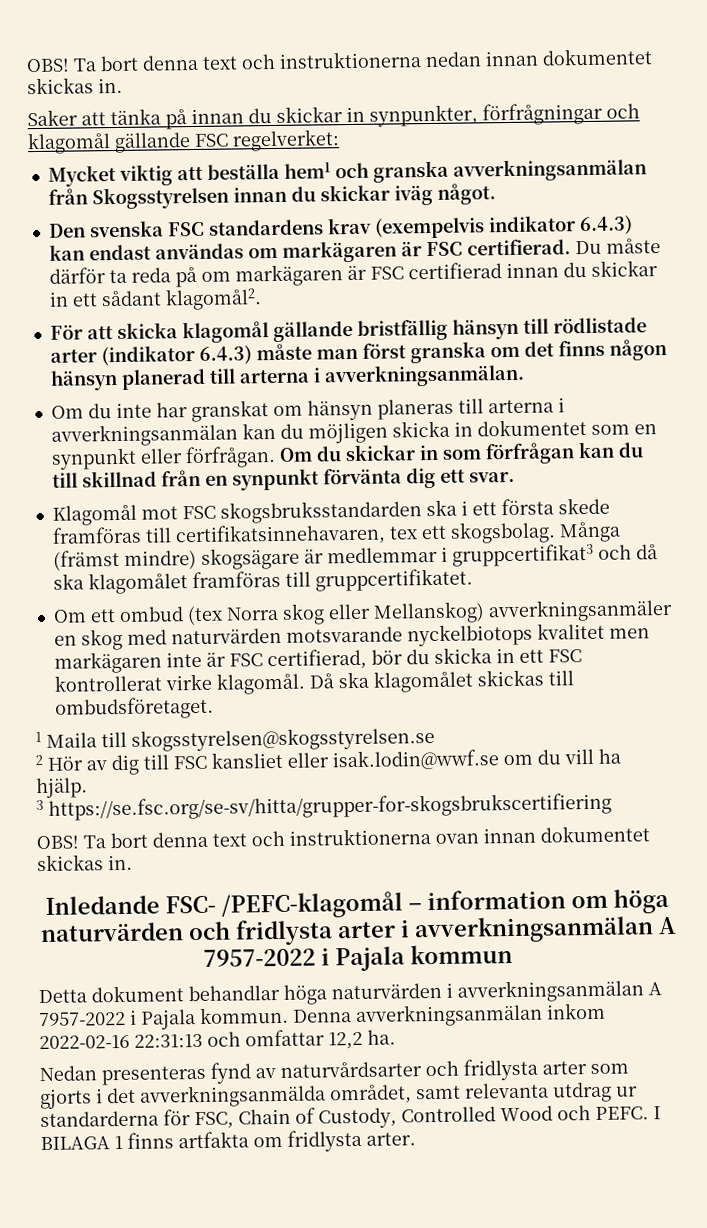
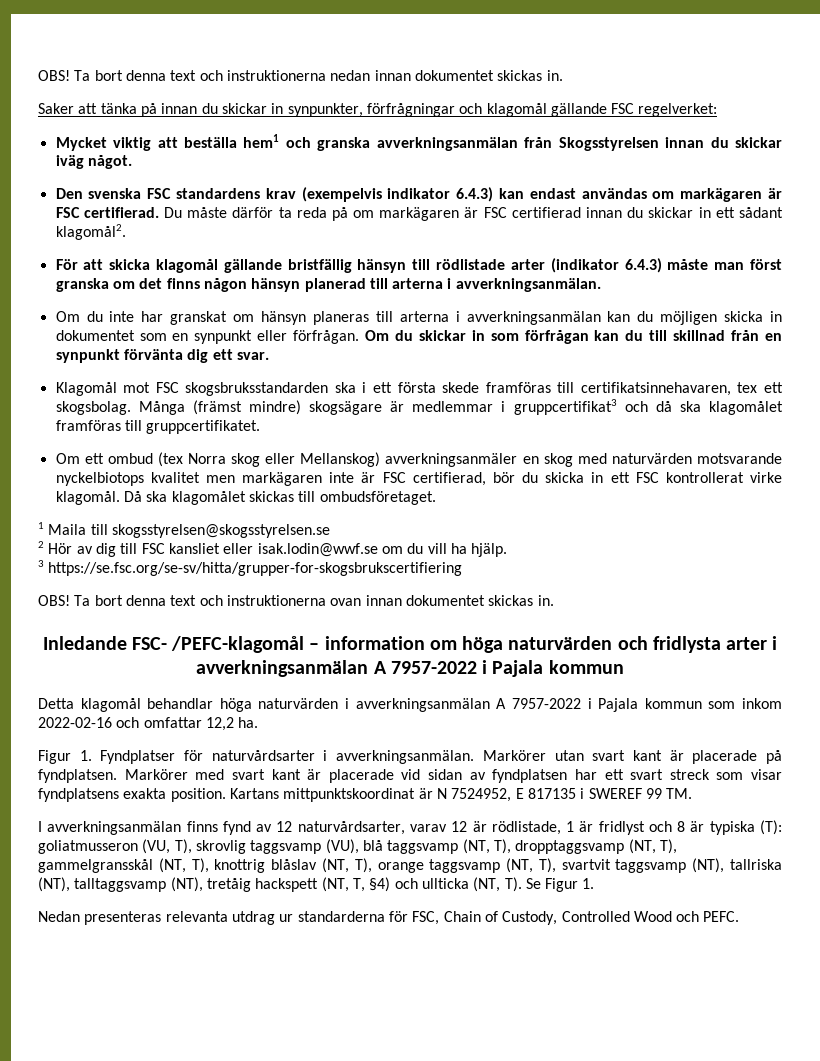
[91,985,184,1003] dokument -> [80,698,141,712] klagomål
[200,1003,543,1027] kommun. Denna avverkningsanmälan -> [644,698,736,709] kommun som
[134,1033,203,1048] 22:31:13 -> (112, 722) none
[39,1058,629,1086] [40,1084,461,1110] Nedan presenteras fynd av naturvårdsarter och fridlysta arter som gjorts i det avverkningsanmälda området, samt -> [38,750,783,764] [38,769,782,783] [38,788,693,802] [38,820,783,835] [38,839,677,854] [38,858,783,873] [38,877,595,892] [38,911,162,925] Figur 1. Fyndplatser för naturvårdsarter i avverkningsanmälan. Markörer utan svart kant är placerade på fyndplatsen. Markörer med svart kant är placerade vid sidan av fyndplatsen har ett svart streck som visar fyndplatsens exakta position. Kartans mittpunktskoordinat är N 7524952, E 817135 i SWEREF 99 TM. // I avverkningsanmälan finns fynd av 12 naturvårdsarter, varav 12 är rödlistade, 1 är fridlyst och 8 är typiska (T): goliatmusseron (VU, T), skrovlig taggsvamp (VU), blå taggsvamp (NT, T), dropptaggsvamp (NT, T), gammelgransskål (NT, T), knottrig blåslav (NT, T), orange taggsvamp (NT, T), svartvit taggsvamp (NT), tallriska (NT), talltaggsvamp (NT), tretåig hackspett (NT, T, §4) och ullticka (NT, T). Se Figur 1. // Nedan presenteras
[653,1106,661,1120] [40,1129,416,1152] I BILAGA 1 finns artfakta om fridlysta arter. -> (740, 916) none

